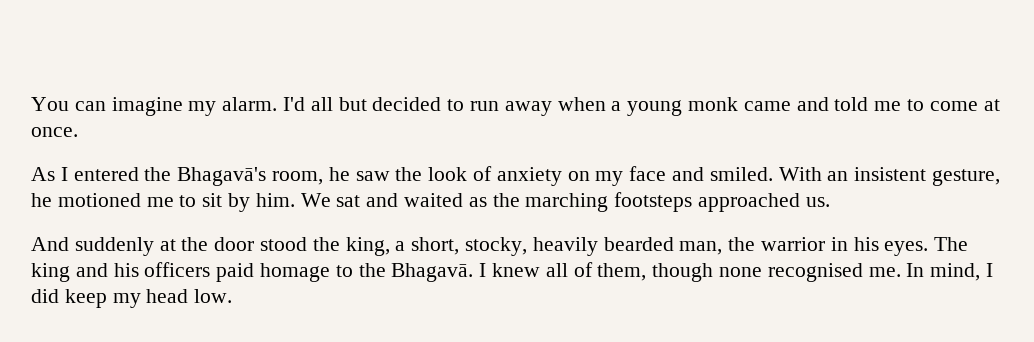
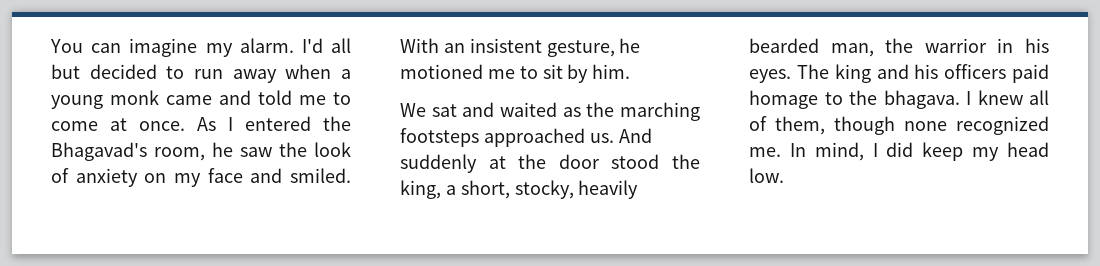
(78, 132) // -> (185, 126) none
[177,167,267,186] Bhagavā's -> [51,142,147,161] Bhagavad's
(295, 200) none -> (631, 71) //
(830, 202) // -> (614, 138) none
[391,263,474,282] Bhagavā. -> [883,90,960,109] bhagava.
[767,263,863,282] recognised -> [956,116,1049,135] recognized

